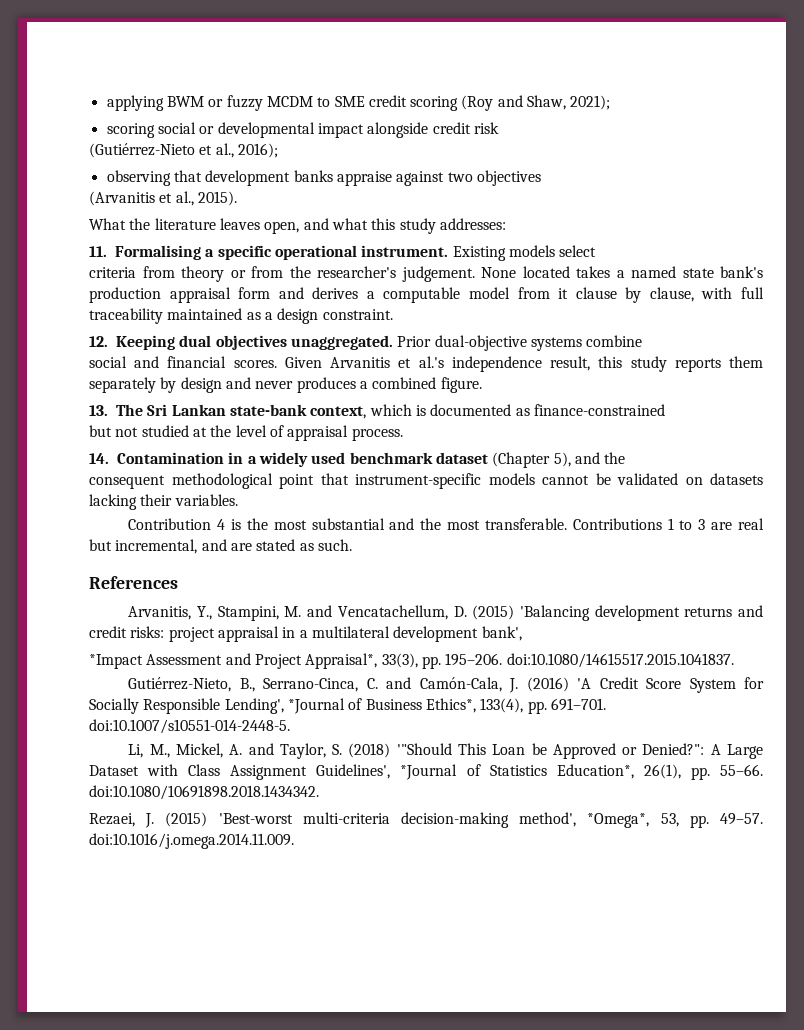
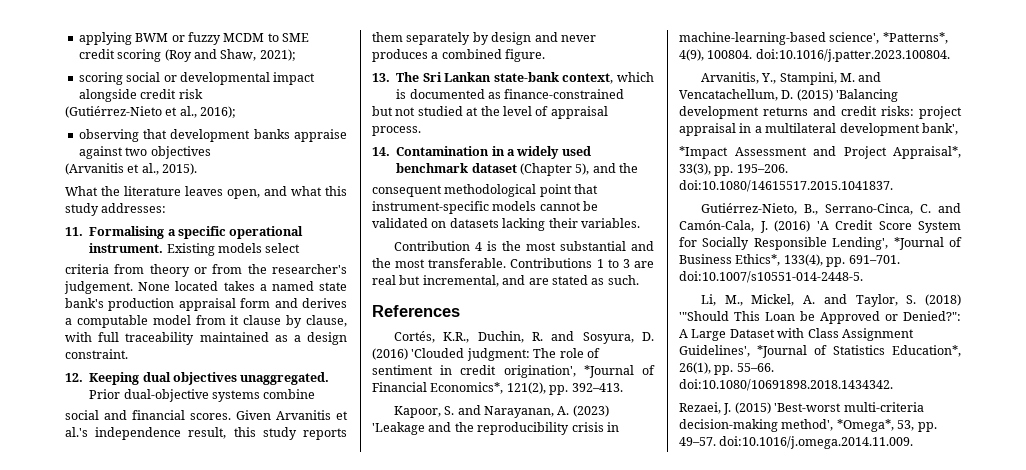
(178, 582) none -> [393,331,654,344] [372,348,600,361] [372,365,655,378] [372,382,623,395] [393,405,609,418] [372,422,619,435] [679,32,948,45] [679,49,950,62] // Cortés, K.R., Duchin, R. and Sosyura, D. (2016) 'Clouded judgment: The role of sentiment in credit origination', *Journal of Financial Economics*, 121(2), pp. 392–413. // Kapoor, S. and Narayanan, A. (2023) 'Leakage and the reproducibility crisis in machine-learning-based science', *Patterns*, 4(9), 100804. doi:10.1016/j.patter.2023.100804.

